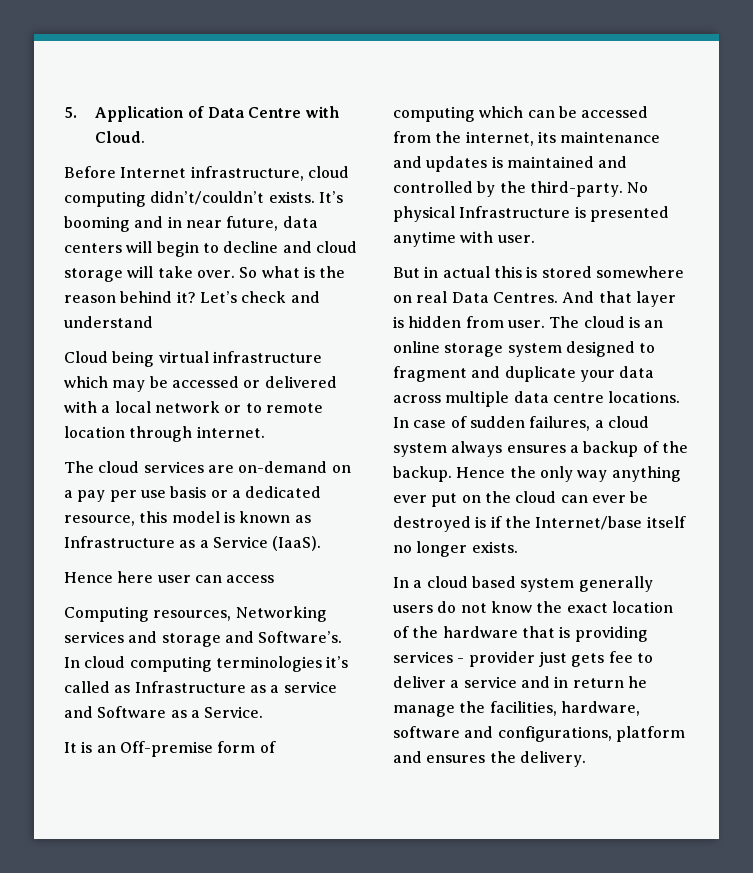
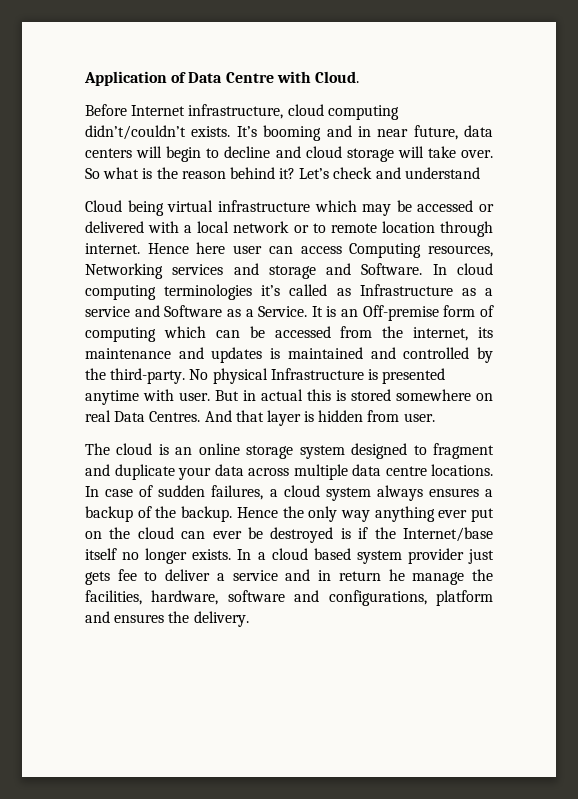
[64,107,77,118] 5. -> (84, 78) none
[64,461,351,473] [64,486,322,502] [64,511,311,526] [64,536,322,551] // The cloud services are on-demand on a pay per use basis or a dedicated resource, this model is known as Infrastructure as a Service (IaaS). // -> (140, 248) none
(275, 579) // -> (342, 250) none
[258,631,343,643] Software’s. -> [361,263,423,275] Software.
(264, 712) // -> (308, 311) none
(535, 239) // -> (210, 396) none
(545, 324) none -> (435, 417) //
(518, 547) // -> (232, 554) none
[578,576,653,592] [393,601,673,613] [393,626,648,642] [393,651,465,663] generally users do not know the exact location of the hardware that is providing services - -> (402, 557) none

